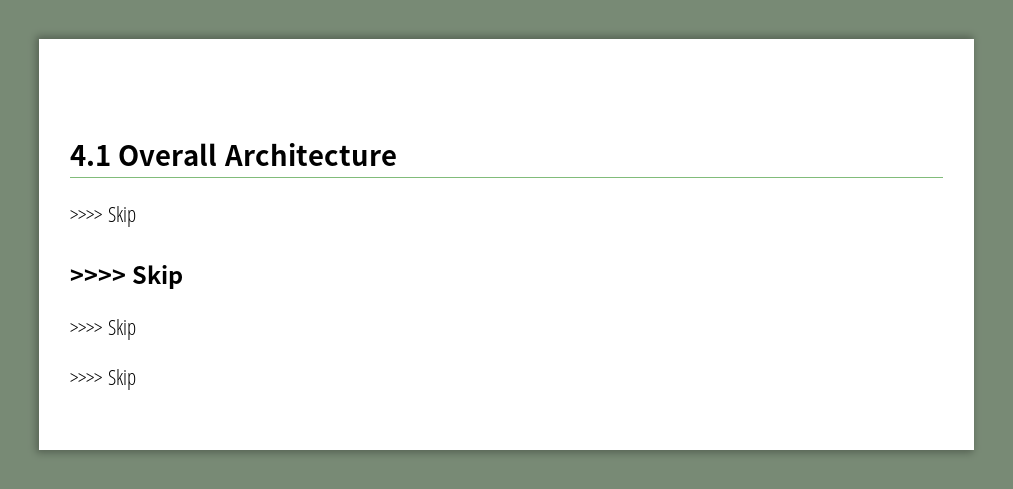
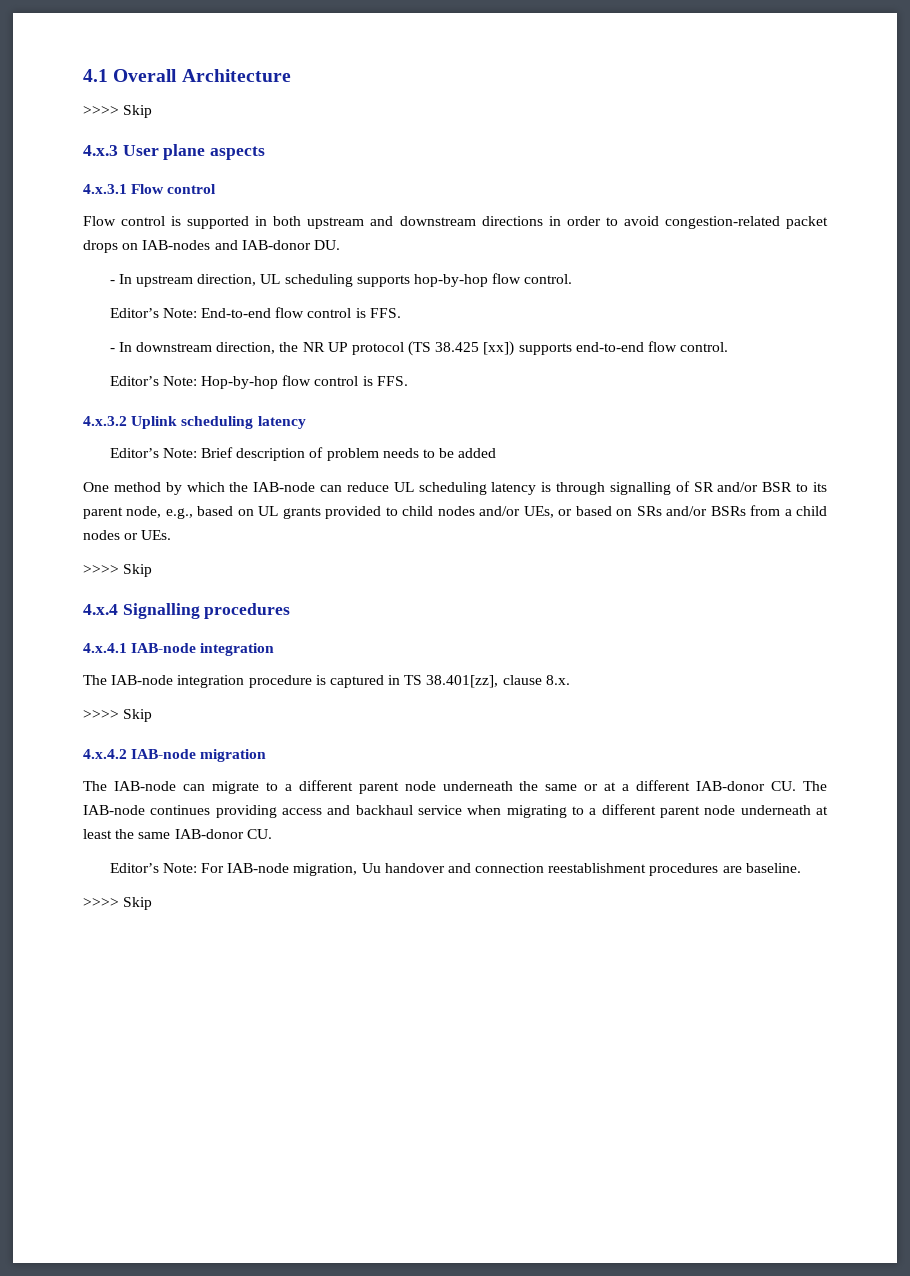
[70,265,184,289] [70,319,136,340] >>>> Skip // >>>> Skip -> [83,144,266,160] [83,184,217,194] [83,216,829,229] [83,240,340,253] [109,273,573,287] [109,307,401,318] [109,341,729,356] [109,375,408,389] [83,416,306,429] [109,447,497,461] [83,481,828,495] [83,505,828,519] [83,530,172,540] [83,564,153,577] [83,603,291,619] [83,643,275,656] [83,675,570,688] [83,709,153,722] [83,749,267,762] [83,780,828,794] [83,804,829,818] [83,829,272,839] [109,863,801,876] 4.x.3 User plane aspects // 4.x.3.1 Flow control // Flow control is supported in both upstream and downstream directions in order to avoid congestion-related packet drops on IAB-nodes and IAB-donor DU. // - In upstream direction, UL scheduling supports hop-by-hop flow control. // Editor’s Note: End-to-end flow control is FFS. // - In downstream direction, the NR UP protocol (TS 38.425 [xx]) supports end-to-end flow control. // Editor’s Note: Hop-by-hop flow control is FFS. // 4.x.3.2 Uplink scheduling latency // Editor’s Note: Brief description of problem needs to be added // One method by which the IAB-node can reduce UL scheduling latency is through signalling of SR and/or BSR to its parent node, e.g., based on UL grants provided to child nodes and/or UEs, or based on SRs and/or BSRs from a child nodes or UEs. // >>>> Skip // 4.x.4 Signalling procedures // 4.x.4.1 IAB-node integration // The IAB-node integration procedure is captured in TS 38.401[zz], clause 8.x. // >>>> Skip // 4.x.4.2 IAB-node migration // The IAB-node can migrate to a different parent node underneath the same or at a different IAB-donor CU. The IAB-node continues providing access and backhaul service when migrating to a different parent node underneath at least the same IAB-donor CU. // Editor’s Note: For IAB-node migration, Uu handover and connection reestablishment procedures are baseline.

